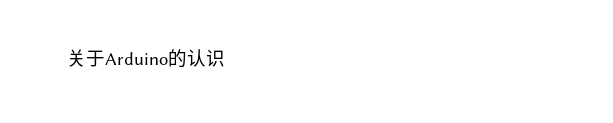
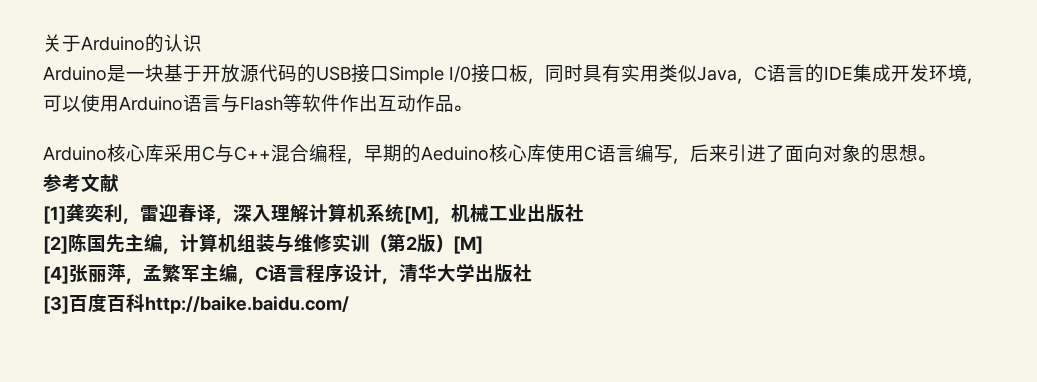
(225, 58) none -> [43,64,984,84] [43,94,471,113] [43,144,935,164] [43,174,119,192] [43,203,584,224] [43,233,483,254] [43,263,532,284] [43,294,349,314] // Arduino是一块基于开放源代码的USB接口Simple I/0接口板，同时具有实用类似Java，C语言的IDE集成开发环境，可以使用Arduino语言与Flash等软件作出互动作品。 // Arduino核心库采用C与C++混合编程，早期的Aeduino核心库使用C语言编写，后来引进了面向对象的思想。 // 参考文献 // [1]龚奕利，雷迎春译，深入理解计算机系统[M]，机械工业出版社 // [2]陈国先主编，计算机组装与维修实训（第2版）[M] // [4]张丽萍，孟繁军主编，C语言程序设计，清华大学出版社 // [3]百度百科http://baike.baidu.com/

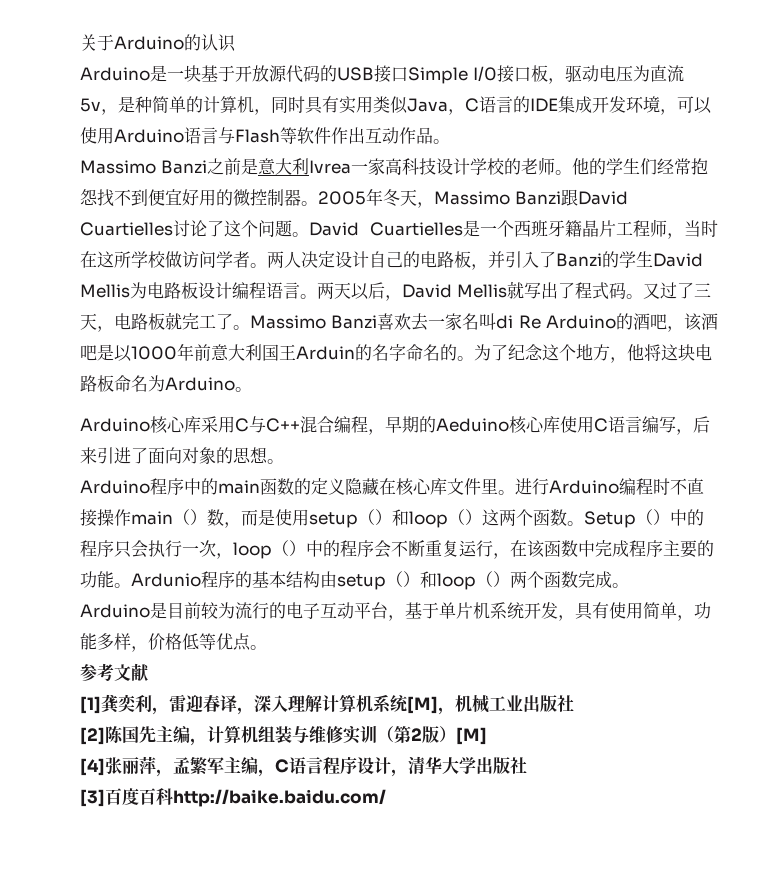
(545, 81) none -> [564,65,684,82] [80,96,271,115] 驱动电压为直流5v，是种简单的计算机，
(471, 108) none -> [80,157,708,176] [80,188,628,208] [80,219,718,239] [80,251,703,270] [80,281,711,301] [80,312,718,332] [80,343,712,363] [80,375,252,392] // Massimo Banzi之前是意大利Ivrea一家高科技设计学校的老师。他的学生们经常抱怨找不到便宜好用的微控制器。2005年冬天，Massimo Banzi跟David Cuartielles讨论了这个问题。David Cuartielles是一个西班牙籍晶片工程师，当时在这所学校做访问学者。两人决定设计自己的电路板，并引入了Banzi的学生David Mellis为电路板设计编程语言。两天以后，David Mellis就写出了程式码。又过了三天，电路板就完工了。Massimo Banzi喜欢去一家名叫di Re Arduino的酒吧，该酒吧是以1000年前意大利国王Arduin的名字命名的。为了纪念这个地方，他将这块电路板命名为Arduino。
(935, 158) none -> [80,478,704,496] [80,509,704,528] [80,540,714,559] [80,571,629,590] [80,602,711,621] [80,633,267,652] // Arduino程序中的main函数的定义隐藏在核心库文件里。进行Arduino编程时不直接操作main（）数，而是使用setup（）和loop（）这两个函数。Setup（）中的程序只会执行一次，loop（）中的程序会不断重复运行，在该函数中完成程序主要的功能。Ardunio程序的基本结构由setup（）和loop（）两个函数完成。 // Arduino是目前较为流行的电子互动平台，基于单片机系统开发，具有使用简单，功能多样，价格低等优点。

